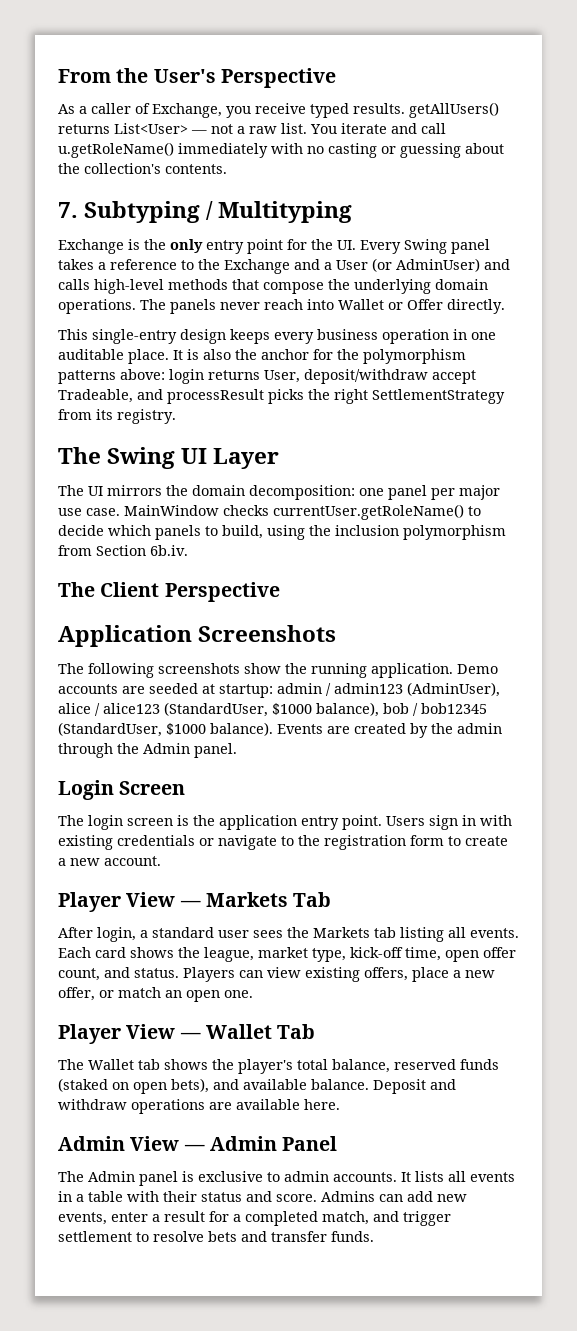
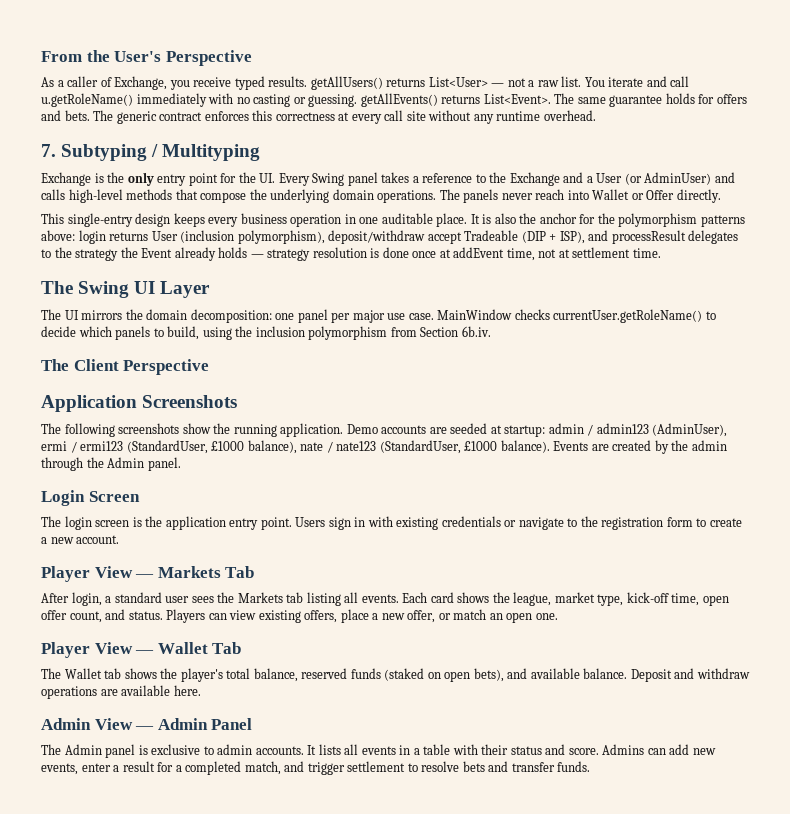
[400,143,504,158] [58,163,227,174] guessing about the collection's contents. -> [308,93,747,107] [41,110,596,124] guessing. getAllEvents() returns List<Event>. The same guarantee holds for offers and bets. The generic contract enforces this correctness at every call site without any runtime overhead.
[264,369,476,384] [58,389,505,404] [58,409,176,424] User, deposit/withdraw accept Tradeable, and processResult picks the right SettlementStrategy from its registry. -> [151,230,739,244] [41,247,661,261] User (inclusion polymorphism), deposit/withdraw accept Tradeable (DIP + ISP), and processResult delegates to the strategy the Event already holds — strategy resolution is done once at addEvent time, not at settlement time.
[58,702,487,717] [58,722,206,737] alice / alice123 (StandardUser, $1000 balance), bob / bob12345 (StandardUser, $1000 -> [41,440,498,454] ermi / ermi123 (StandardUser, £1000 balance), nate / nate123 (StandardUser, £1000

